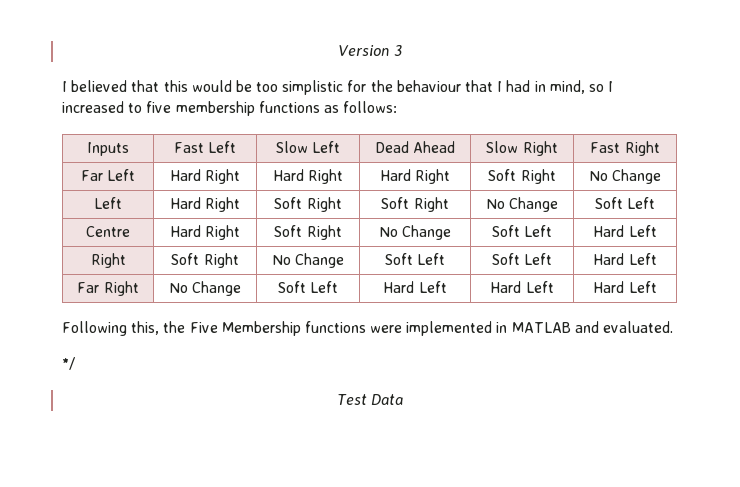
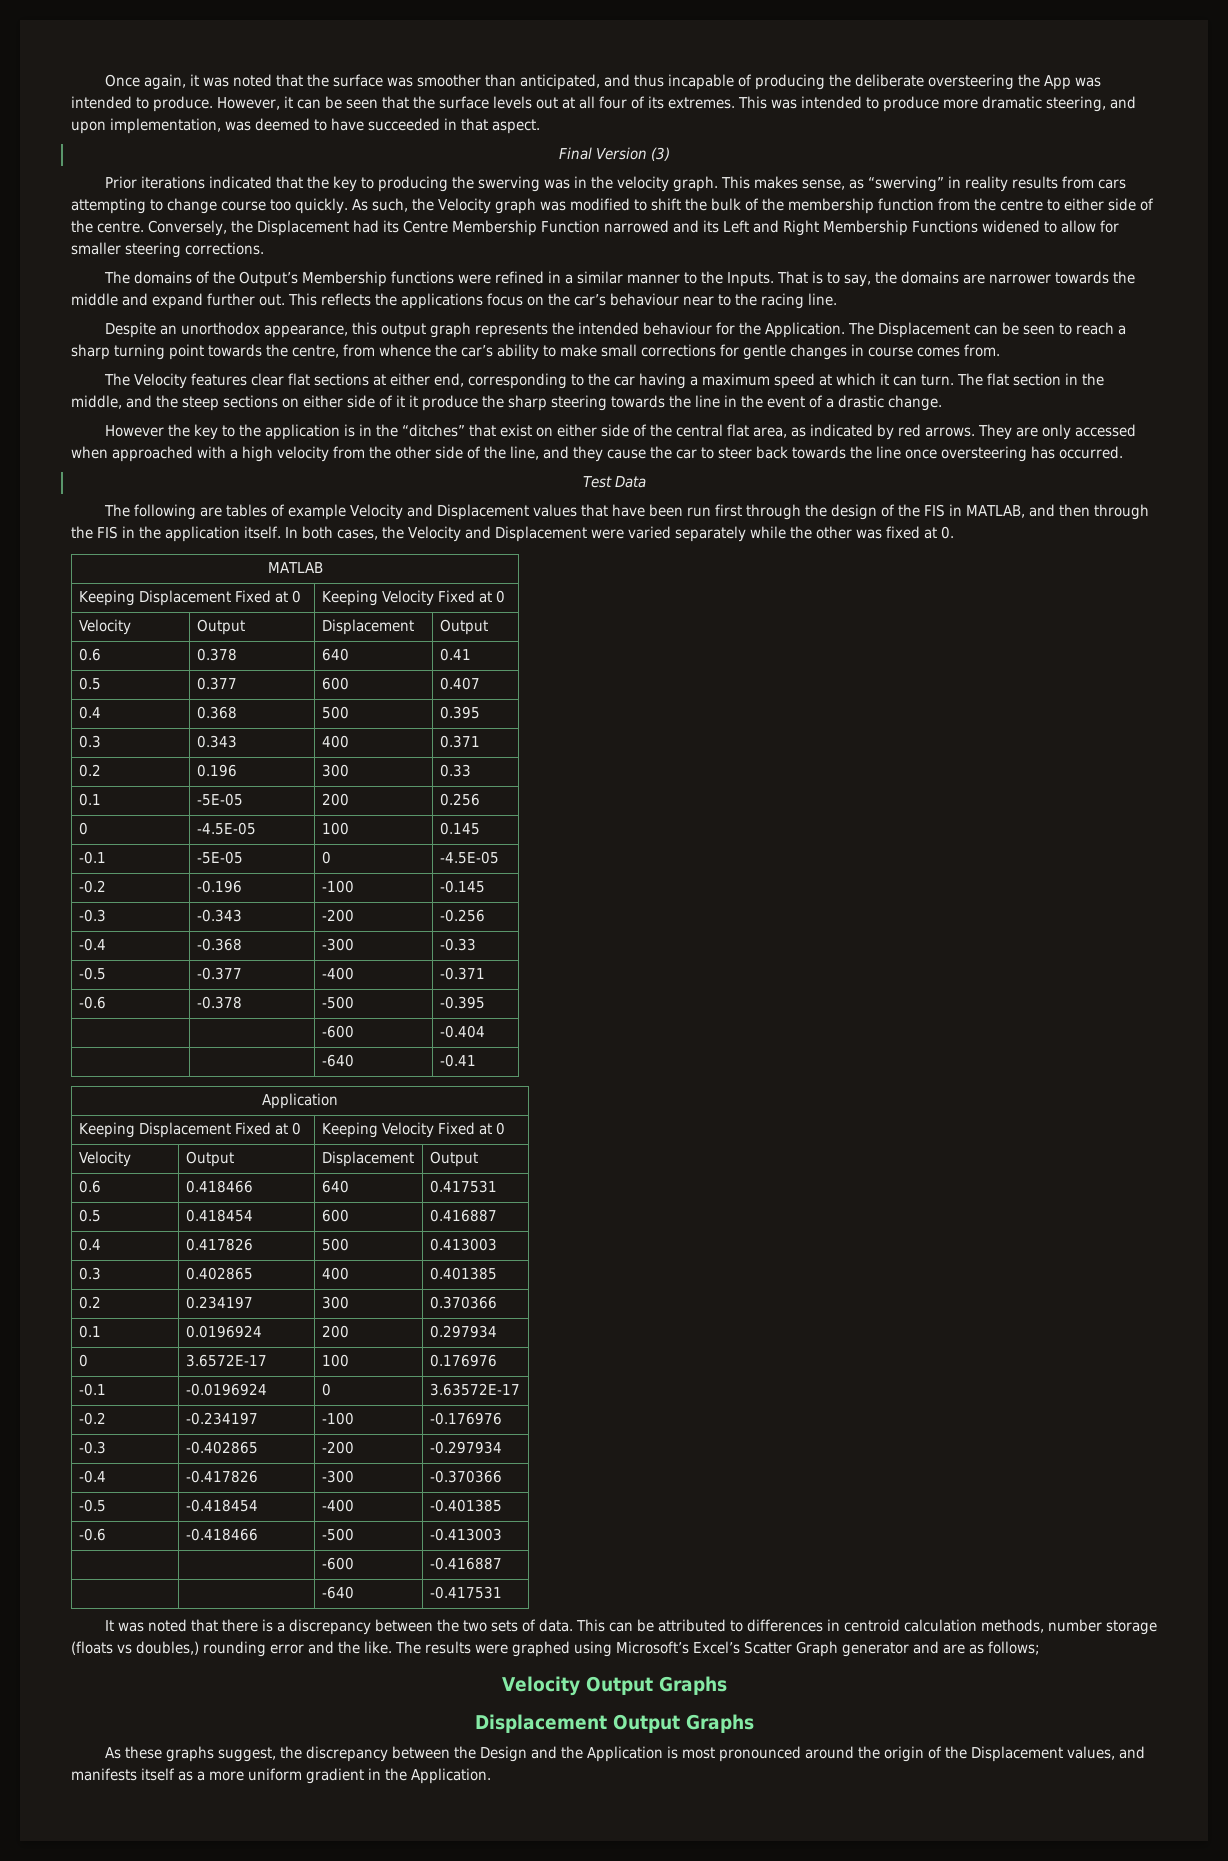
[338,45,402,56] [62,80,614,95] [62,101,398,116] [87,142,129,156] [173,141,237,153] [275,141,341,153] [374,141,456,153] [486,141,558,156] [590,141,660,156] [80,169,136,181] [169,169,241,184] [272,169,344,184] [379,169,451,184] [488,169,556,184] [588,169,662,184] [94,197,122,209] [169,197,241,212] [274,197,342,212] [381,197,449,212] [485,197,559,212] [594,197,656,209] [86,226,130,237] [169,225,241,240] [274,225,342,240] [378,225,452,240] [491,225,553,237] [593,225,657,237] [90,253,126,268] [171,253,239,268] [271,253,345,268] [384,253,446,265] [491,253,553,265] [593,253,657,265] [77,281,139,296] [168,281,242,296] [277,281,339,293] [383,281,447,293] [490,281,554,293] [593,281,657,293] [62,321,674,336] [62,357,75,370] [336,394,404,405] Version 3 // I believed that this would be too simplistic for the behaviour that I had in mind, so I increased to five membership functions as follows: // Inputs | Fast Left | Slow Left | Dead Ahead | Slow Right | Fast Right // Far Left | Hard Right | Hard Right | Hard Right | Soft Right | No Change // Left | Hard Right | Soft Right | Soft Right | No Change | Soft Left // Centre | Hard Right | Soft Right | No Change | Soft Left | Hard Left // Right | Soft Right | No Change | Soft Left | Soft Left | Hard Left // Far Right | No Change | Soft Left | Hard Left | Hard Left | Hard Left // Following this, the Five Membership functions were implemented in MATLAB and evaluated. // */ // Test Data -> [104,74,1101,90] [71,96,1136,112] [71,118,540,134] [558,147,670,161] [104,176,1126,192] [71,198,1154,214] [71,220,1119,236] [71,242,264,258] [103,271,1135,287] [71,293,837,309] [104,322,1126,338] [71,344,1000,360] [103,373,1104,389] [71,395,942,411] [104,424,1136,440] [71,446,1123,462] [582,476,646,488] [103,504,1149,520] [71,526,954,542] [267,562,323,573] [78,590,302,606] [321,590,506,606] [78,619,132,635] [196,619,245,635] [321,619,414,635] [439,619,488,635] [78,648,101,661] [196,648,237,661] [321,648,349,661] [439,648,471,661] [78,677,101,690] [196,677,237,690] [321,677,349,690] [439,677,480,690] [78,706,101,719] [196,706,237,719] [321,706,349,719] [439,706,480,719] [78,735,101,748] [196,735,237,748] [321,735,349,748] [439,735,480,748] [78,764,101,777] [196,764,237,777] [321,764,349,777] [439,764,471,777] [78,793,101,806] [196,793,243,806] [321,793,349,806] [439,793,480,806] [78,822,88,835] [196,822,256,835] [321,822,349,835] [439,822,480,835] [78,851,106,864] [196,851,243,864] [321,851,331,864] [439,851,499,864] [78,880,106,893] [196,880,242,893] [321,880,354,893] [439,880,485,893] [78,909,106,922] [196,909,242,922] [321,909,354,922] [439,909,485,922] [78,938,106,951] [196,938,242,951] [321,938,354,951] [439,938,476,951] [78,967,106,980] [196,967,242,980] [321,967,354,980] [439,967,485,980] [78,996,106,1009] [196,996,242,1009] [321,996,354,1009] [439,996,485,1009] [321,1025,354,1038] [439,1025,485,1038] [321,1054,354,1067] [439,1054,476,1067] [262,1093,338,1109] [78,1122,302,1138] [321,1122,506,1138] [78,1151,132,1167] [185,1151,234,1167] [321,1151,414,1167] [429,1151,478,1167] [78,1180,101,1193] [185,1180,253,1193] [321,1180,349,1193] [429,1180,497,1193] [78,1209,101,1222] [185,1209,253,1222] [321,1209,349,1222] [429,1209,497,1222] [78,1238,101,1251] [185,1238,253,1251] [321,1238,349,1251] [429,1238,497,1251] [78,1267,101,1280] [185,1267,253,1280] [321,1267,349,1280] [429,1267,497,1280] [78,1296,101,1309] [185,1296,253,1309] [321,1296,349,1309] [429,1296,497,1309] [78,1325,101,1338] [185,1325,262,1338] [321,1325,349,1338] [429,1325,497,1338] [78,1354,88,1367] [185,1354,267,1367] [321,1354,349,1367] [429,1354,497,1367] [78,1383,106,1396] [185,1383,267,1396] [321,1383,331,1396] [429,1383,520,1396] [78,1412,106,1425] [185,1412,258,1425] [321,1412,354,1425] [429,1412,502,1425] [78,1441,106,1454] [185,1441,258,1454] [321,1441,354,1454] [429,1441,502,1454] [78,1470,106,1483] [185,1470,258,1483] [321,1470,354,1483] [429,1470,502,1483] [78,1499,106,1512] [185,1499,258,1512] [321,1499,354,1512] [429,1499,502,1512] [78,1528,106,1541] [185,1528,258,1541] [321,1528,354,1541] [429,1528,502,1541] [321,1557,354,1570] [429,1557,502,1570] [321,1586,354,1599] [429,1586,502,1599] [104,1619,1157,1635] [71,1641,1040,1657] [501,1676,727,1696] [474,1714,754,1733] [104,1746,1145,1762] [71,1768,491,1784] Once again, it was noted that the surface was smoother than anticipated, and thus incapable of producing the deliberate oversteering the App was intended to produce. However, it can be seen that the surface levels out at all four of its extremes. This was intended to produce more dramatic steering, and upon implementation, was deemed to have succeeded in that aspect. // Final Version (3) // Prior iterations indicated that the key to producing the swerving was in the velocity graph. This makes sense, as “swerving” in reality results from cars attempting to change course too quickly. As such, the Velocity graph was modified to shift the bulk of the membership function from the centre to either side of the centre. Conversely, the Displacement had its Centre Membership Function narrowed and its Left and Right Membership Functions widened to allow for smaller steering corrections. // The domains of the Output’s Membership functions were refined in a similar manner to the Inputs. That is to say, the domains are narrower towards the middle and expand further out. This reflects the applications focus on the car’s behaviour near to the racing line. // Despite an unorthodox appearance, this output graph represents the intended behaviour for the Application. The Displacement can be seen to reach a sharp turning point towards the centre, from whence the car’s ability to make small corrections for gentle changes in course comes from. // The Velocity features clear flat sections at either end, corresponding to the car having a maximum speed at which it can turn. The flat section in the middle, and the steep sections on either side of it it produce the sharp steering towards the line in the event of a drastic change. // However the key to the application is in the “ditches” that exist on either side of the central flat area, as indicated by red arrows. They are only accessed when approached with a high velocity from the other side of the line, and they cause the car to steer back towards the line once oversteering has occurred. // Test Data // The following are tables of example Velocity and Displacement values that have been run first through the design of the FIS in MATLAB, and then through the FIS in the application itself. In both cases, the Velocity and Displacement were varied separately while the other was fixed at 0. // MATLAB // Keeping Displacement Fixed at 0 | Keeping Velocity Fixed at 0 // Velocity | Output | Displacement | Output // 0.6 | 0.378 | 640 | 0.41 // 0.5 | 0.377 | 600 | 0.407 // 0.4 | 0.368 | 500 | 0.395 // 0.3 | 0.343 | 400 | 0.371 // 0.2 | 0.196 | 300 | 0.33 // 0.1 | -5E-05 | 200 | 0.256 // 0 | -4.5E-05 | 100 | 0.145 // -0.1 | -5E-05 | 0 | -4.5E-05 // -0.2 | -0.196 | -100 | -0.145 // -0.3 | -0.343 | -200 | -0.256 // -0.4 | -0.368 | -300 | -0.33 // -0.5 | -0.377 | -400 | -0.371 // -0.6 | -0.378 | -500 | -0.395 // | | -600 | -0.404 // | | -640 | -0.41 // Application // Keeping Displacement Fixed at 0 | Keeping Velocity Fixed at 0 // Velocity | Output | Displacement | Output // 0.6 | 0.418466 | 640 | 0.417531 // 0.5 | 0.418454 | 600 | 0.416887 // 0.4 | 0.417826 | 500 | 0.413003 // 0.3 | 0.402865 | 400 | 0.401385 // 0.2 | 0.234197 | 300 | 0.370366 // 0.1 | 0.0196924 | 200 | 0.297934 // 0 | 3.6572E-17 | 100 | 0.176976 // -0.1 | -0.0196924 | 0 | 3.63572E-17 // -0.2 | -0.234197 | -100 | -0.176976 // -0.3 | -0.402865 | -200 | -0.297934 // -0.4 | -0.417826 | -300 | -0.370366 // -0.5 | -0.418454 | -400 | -0.401385 // -0.6 | -0.418466 | -500 | -0.413003 // | | -600 | -0.416887 // | | -640 | -0.417531 // It was noted that there is a discrepancy between the two sets of data. This can be attributed to differences in centroid calculation methods, number storage (floats vs doubles,) rounding error and the like. The results were graphed using Microsoft’s Excel’s Scatter Graph generator and are as follows; // Velocity Output Graphs // Displacement Output Graphs // As these graphs suggest, the discrepancy between the Design and the Application is most pronounced around the origin of the Displacement values, and manifests itself as a more uniform gradient in the Application.

